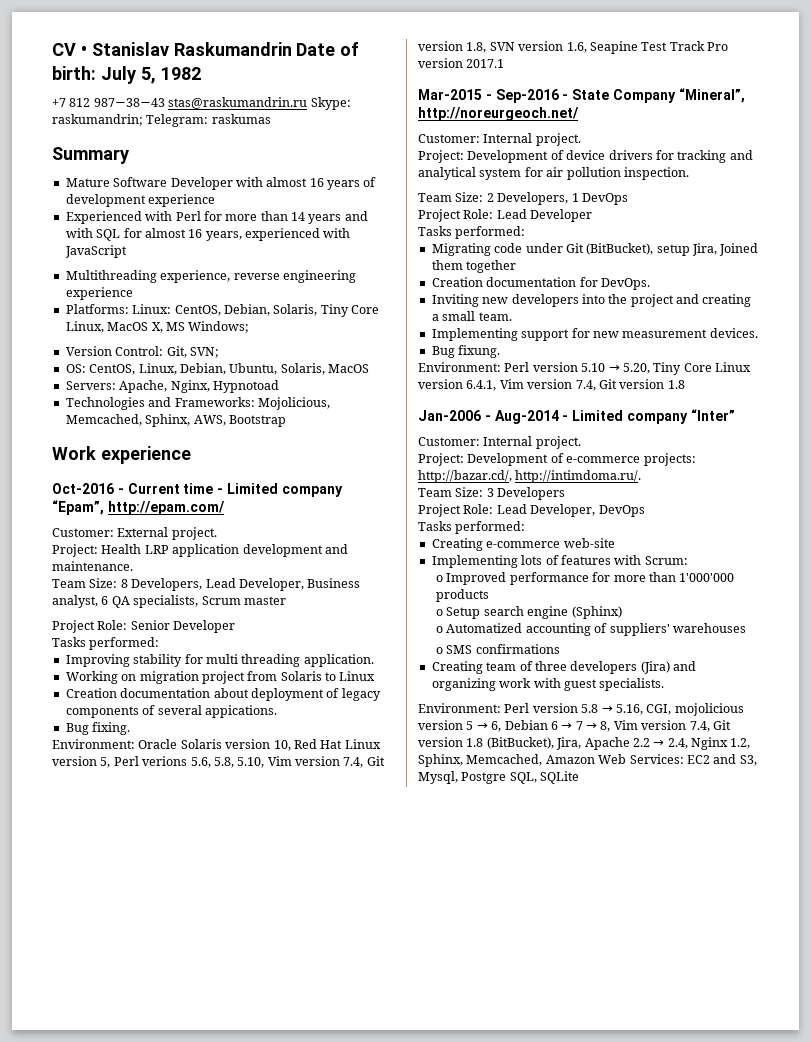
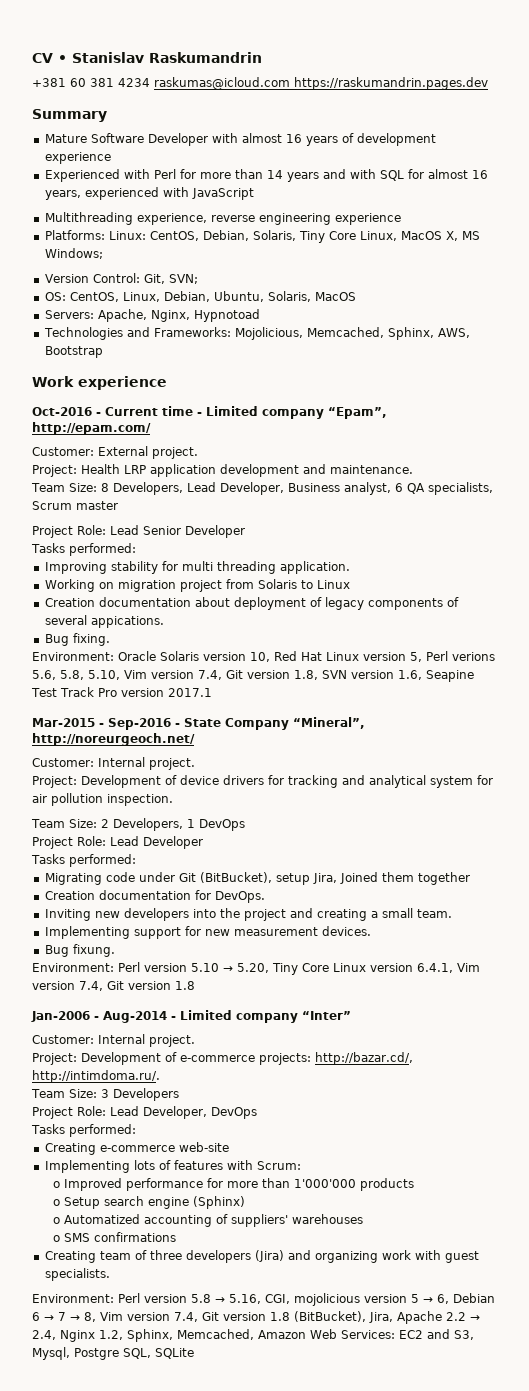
[296,42,360,56] [52,66,201,84] [52,97,351,110] [52,114,271,127] Date of birth: July 5, 1982 // +7 812 987−38−43 stas@raskumandrin.ru Skype: raskumandrin; Telegram: raskumas -> [32,77,488,90] // +381 60 381 4234 raskumas@icloud.com https://raskumandrin.pages.dev
(128, 625) none -> [110,525,139,535] Lead

